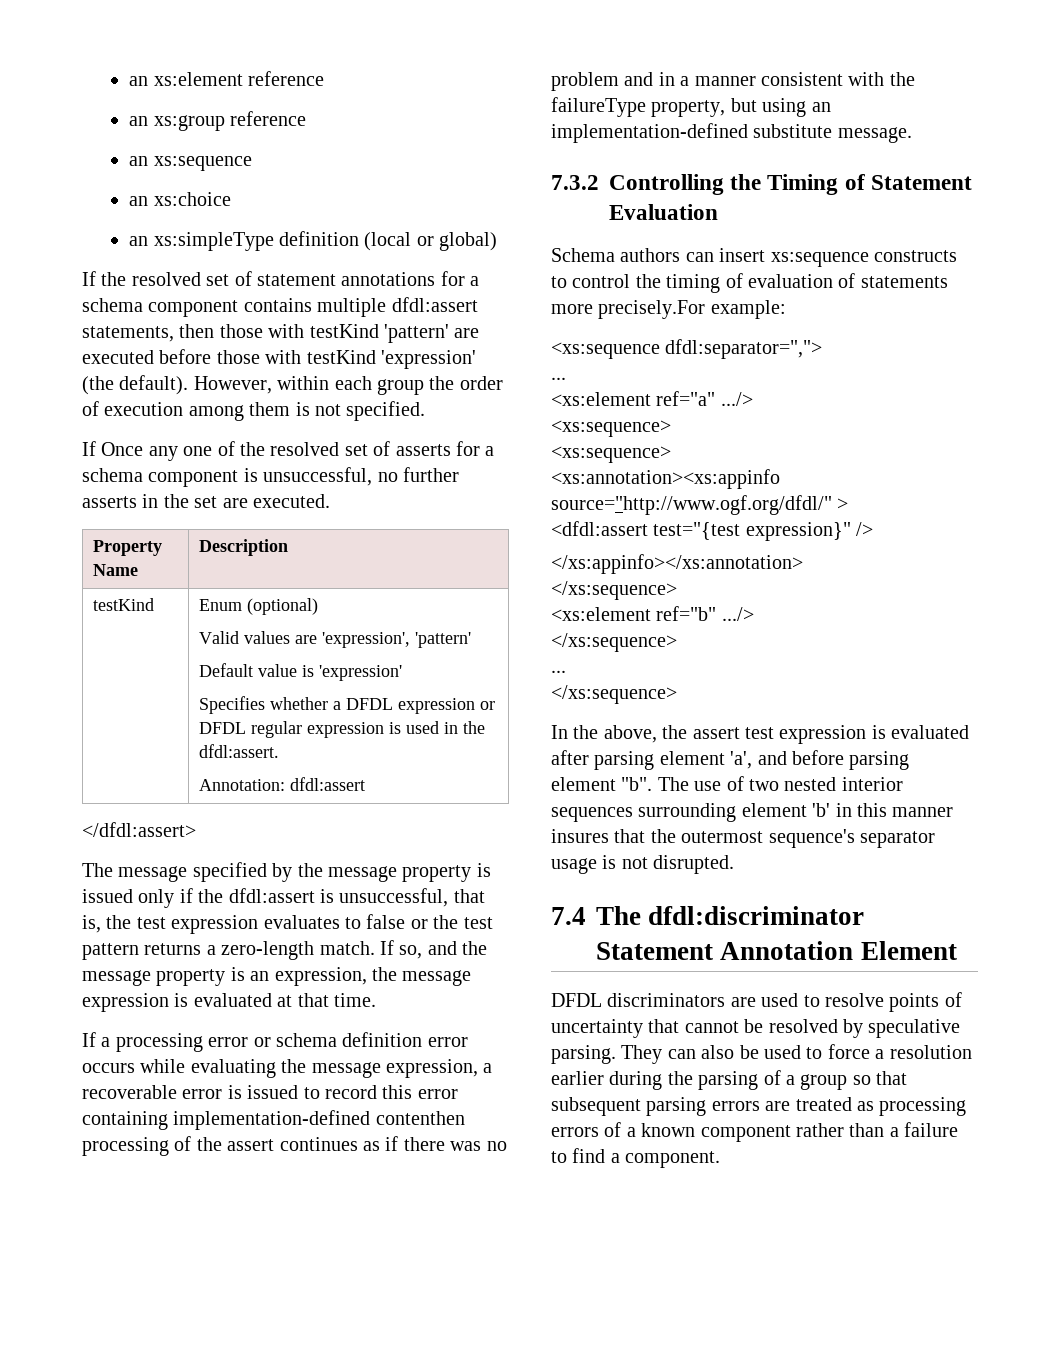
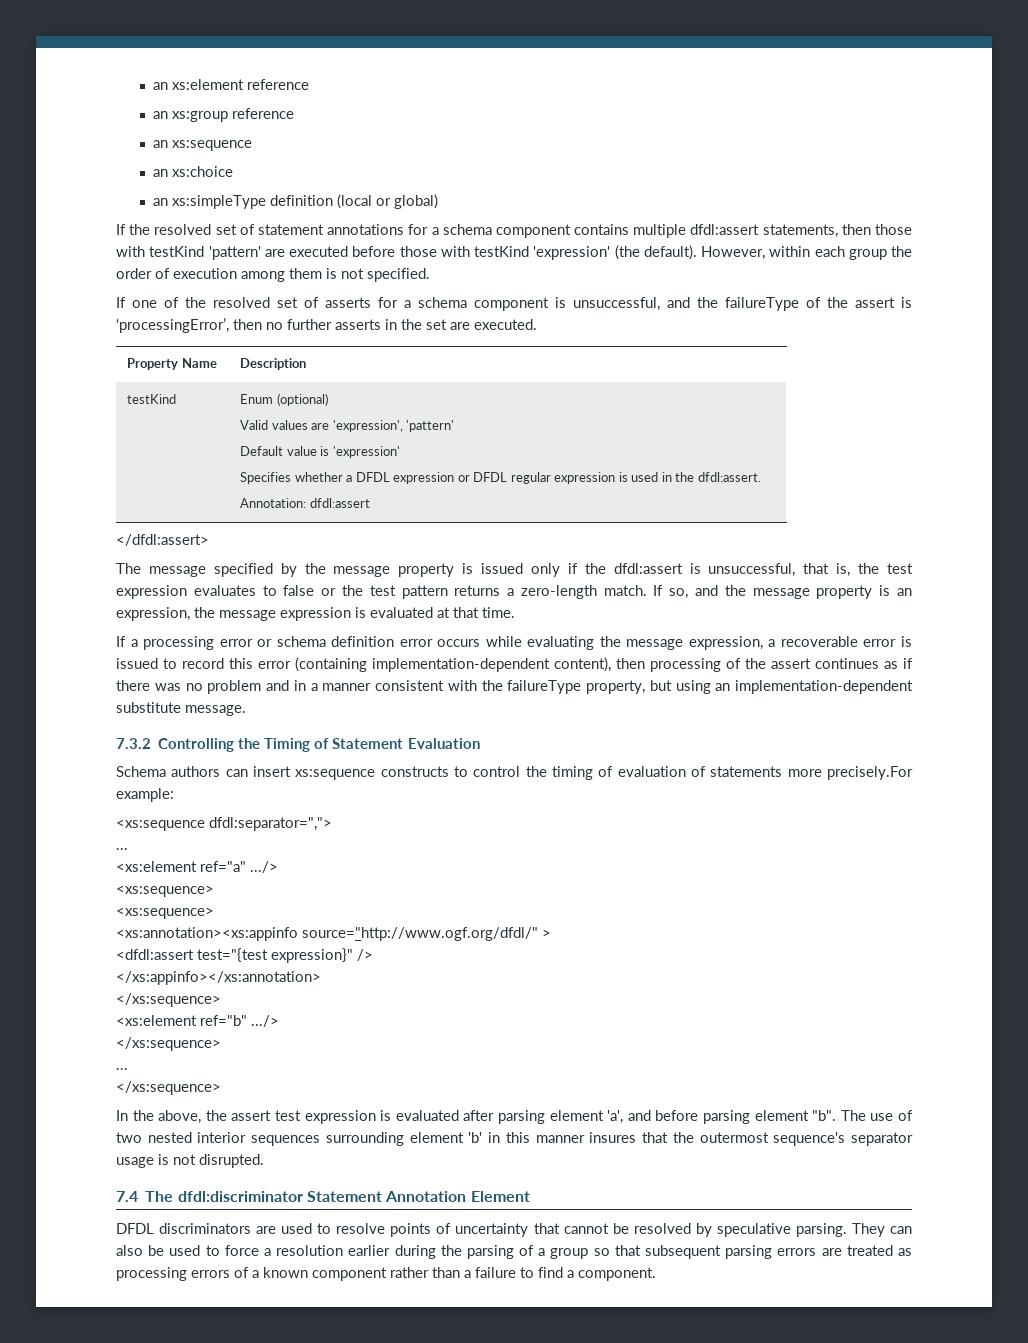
[101,442,178,461] Once any -> (126, 302) none
(373, 476) none -> [667,297,912,311] [116,318,262,333] and the failureType of the assert is ‘processingError’, then
[82,1110,465,1130] containing implementation-defined contenthen -> [295,657,645,672] (containing implementation-dependent content), then
[551,123,748,143] implementation-defined -> [735,680,913,694] implementation-dependent

